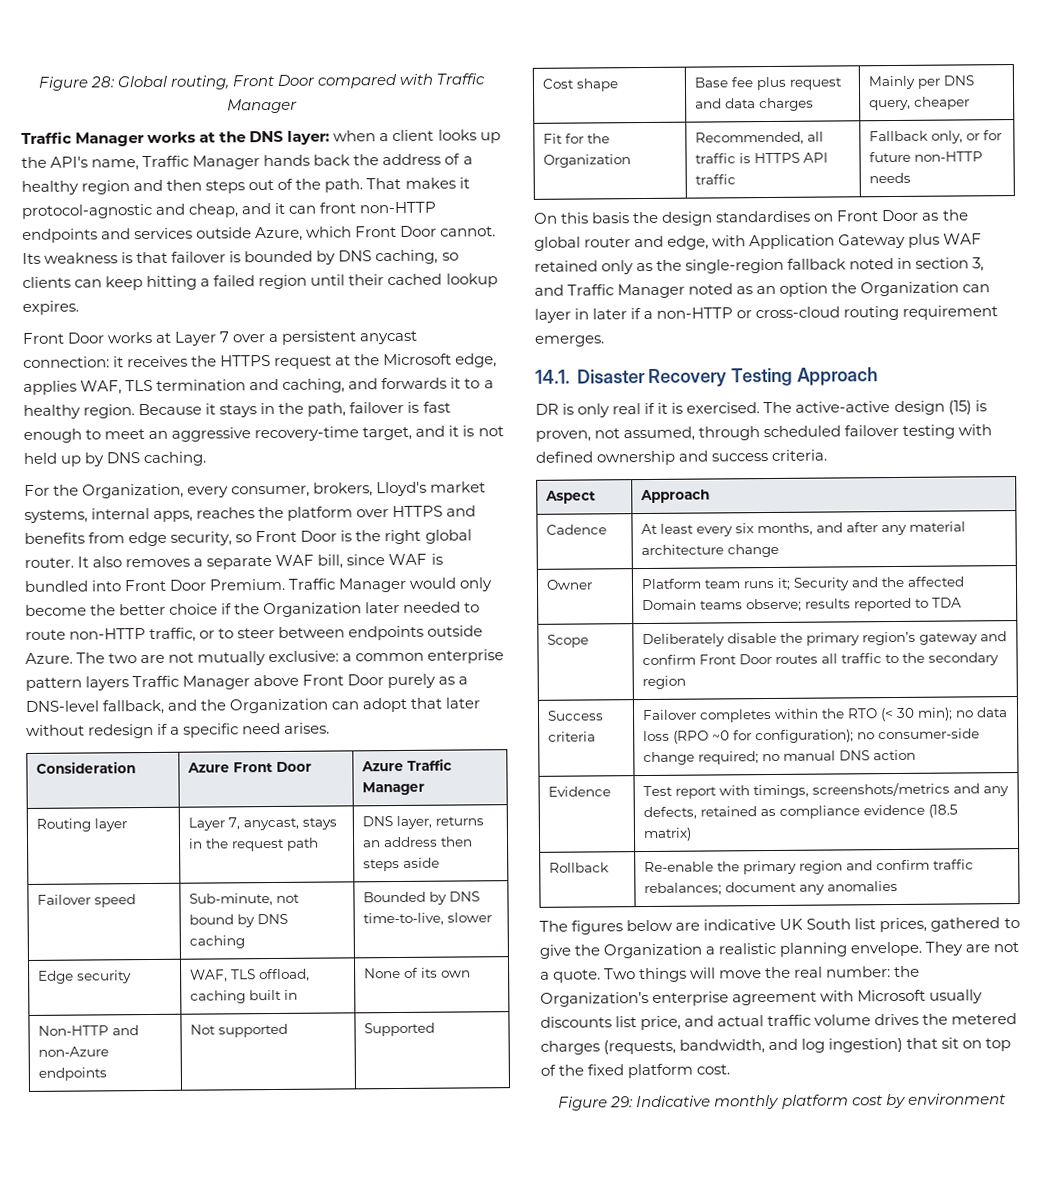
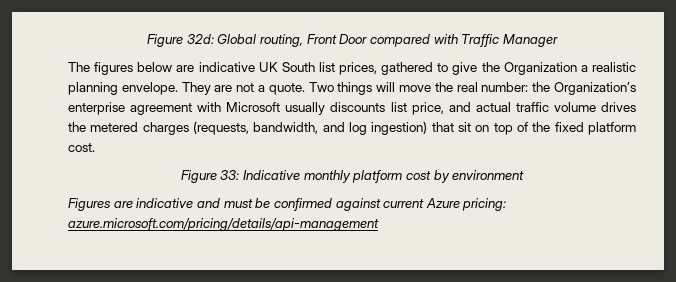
[37,76,115,91] Figure 28: -> [147,34,214,47] Figure 32d:
[21,129,501,147] [21,153,473,171] [21,177,470,195] [21,201,437,219] [22,225,497,243] [22,249,459,265] [22,273,498,291] [22,300,79,315] [22,330,419,346] [23,353,498,369] [23,377,494,395] [23,401,451,419] [23,425,504,443] [23,451,208,467] [24,481,487,499] [24,505,477,523] [24,529,472,547] [24,553,443,570] [24,577,494,593] [25,601,481,618] [25,625,484,642] [25,649,505,666] [25,673,469,691] [25,697,481,715] [26,722,331,739] [36,761,137,774] [187,761,313,773] [361,758,453,772] [362,781,426,796] [36,818,128,832] [188,817,338,831] [188,837,320,852] [362,815,485,830] [363,836,474,848] [363,857,441,872] [37,894,137,908] [189,893,301,906] [189,913,289,928] [189,935,246,949] [363,891,481,905] [363,912,493,926] [38,970,133,984] [190,968,311,982] [190,989,299,1004] [364,967,472,979] [38,1025,140,1036] [38,1046,110,1057] [38,1067,108,1081] [190,1023,289,1038] [364,1022,436,1037] [542,78,620,92] [694,76,844,91] [695,97,815,112] [868,75,975,90] [869,96,971,111] [543,133,611,144] [543,154,632,168] [695,131,825,145] [695,152,829,164] [695,174,737,185] [869,130,1003,144] [869,151,984,163] [869,172,912,184] [533,209,969,226] [534,233,983,251] [534,257,985,275] [534,281,991,299] [534,305,999,323] [534,335,605,347] [535,367,879,387] [535,400,987,418] [535,424,993,442] [535,449,828,466] [545,490,597,504] [640,489,711,504] [546,524,608,535] [641,521,967,537] [641,543,780,558] [546,579,594,590] [641,576,965,591] [642,597,963,612] [547,634,590,648] [642,631,1008,648] [642,652,1000,666] [642,675,687,690] [547,710,605,721] [548,731,597,742] [642,707,1009,723] [643,728,981,744] [643,749,917,766] [548,786,612,797] [643,782,1010,799] [643,804,959,820] [643,827,693,842] [549,862,610,873] [644,859,975,875] [644,880,899,896] // Traffic Manager works at the DNS layer: when a client looks up the API's name, Traffic Manager hands back the address of a healthy region and then steps out of the path. That makes it protocol-agnostic and cheap, and it can front non-HTTP endpoints and services outside Azure, which Front Door cannot. Its weakness is that failover is bounded by DNS caching, so clients can keep hitting a failed region until their cached lookup expires. // Front Door works at Layer 7 over a persistent anycast connection: it receives the HTTPS request at the Microsoft edge, applies WAF, TLS termination and caching, and forwards it to a healthy region. Because it stays in the path, failover is fast enough to meet an aggressive recovery-time target, and it is not held up by DNS caching. // For the Organization, every consumer, brokers, Lloyd's market systems, internal apps, reaches the platform over HTTPS and benefits from edge security, so Front Door is the right global router. It also removes a separate WAF bill, since WAF is bundled into Front Door Premium. Traffic Manager would only become the better choice if the Organization later needed to route non-HTTP traffic, or to steer between endpoints outside Azure. The two are not mutually exclusive: a common enterprise pattern layers Traffic Manager above Front Door purely as a DNS-level fallback, and the Organization can adopt that later without redesign if a specific need arises. // Consideration | Azure Front Door | Azure Traffic Manager // Routing layer | Layer 7, anycast, stays in the request path | DNS layer, returns an address then steps aside // Failover speed | Sub-minute, not bound by DNS caching | Bounded by DNS time-to-live, slower // Edge security | WAF, TLS offload, caching built in | None of its own // Non-HTTP and non-Azure endpoints | Not supported | Supported // Cost shape | Base fee plus request and data charges | Mainly per DNS query, cheaper // Fit for the Organization | Recommended, all traffic is HTTPS API traffic | Fallback only, or for future non-HTTP needs // On this basis the design standardises on Front Door as the global router and edge, with Application Gateway plus WAF retained only as the single-region fallback noted in section 3, and Traffic Manager noted as an option the Organization can layer in later if a non-HTTP or cross-cloud routing requirement emerges. // 14.1. Disaster Recovery Testing Approach // DR is only real if it is exercised. The active-active design (15) is proven, not assumed, through scheduled failover testing with defined ownership and success criteria. // Aspect | Approach // Cadence | At least every six months, and after any material architecture change // Owner | Platform team runs it; Security and the affected Domain teams observe; results reported to TDA // Scope | Deliberately disable the primary region’s gateway and confirm Front Door routes all traffic to the secondary region // Success criteria | Failover completes within the RTO (< 30 min); no data loss (RPO ~0 for configuration); no consumer-side change required; no manual DNS action // Evidence | Test report with timings, screenshots/metrics and any defects, retained as compliance evidence (18.5 matrix) // Rollback | Re-enable the primary region and confirm traffic rebalances; document any anomalies -> (558, 40) none
[610,1096,635,1108] 29: -> [220,170,240,180] 33:
(1006, 1099) none -> [68,198,507,211] [68,218,379,231] // Figures are indicative and must be confirmed against current Azure pricing: azure.microsoft.com/pricing/details/api-management

